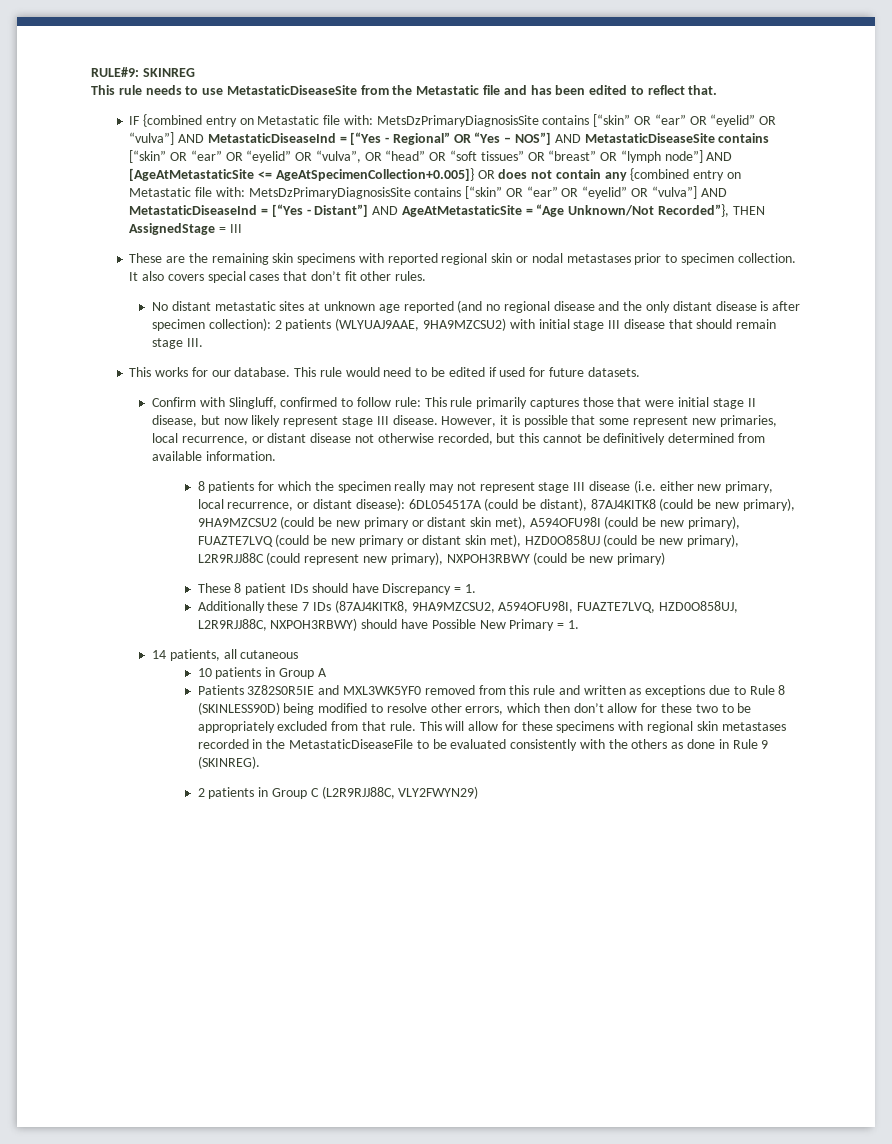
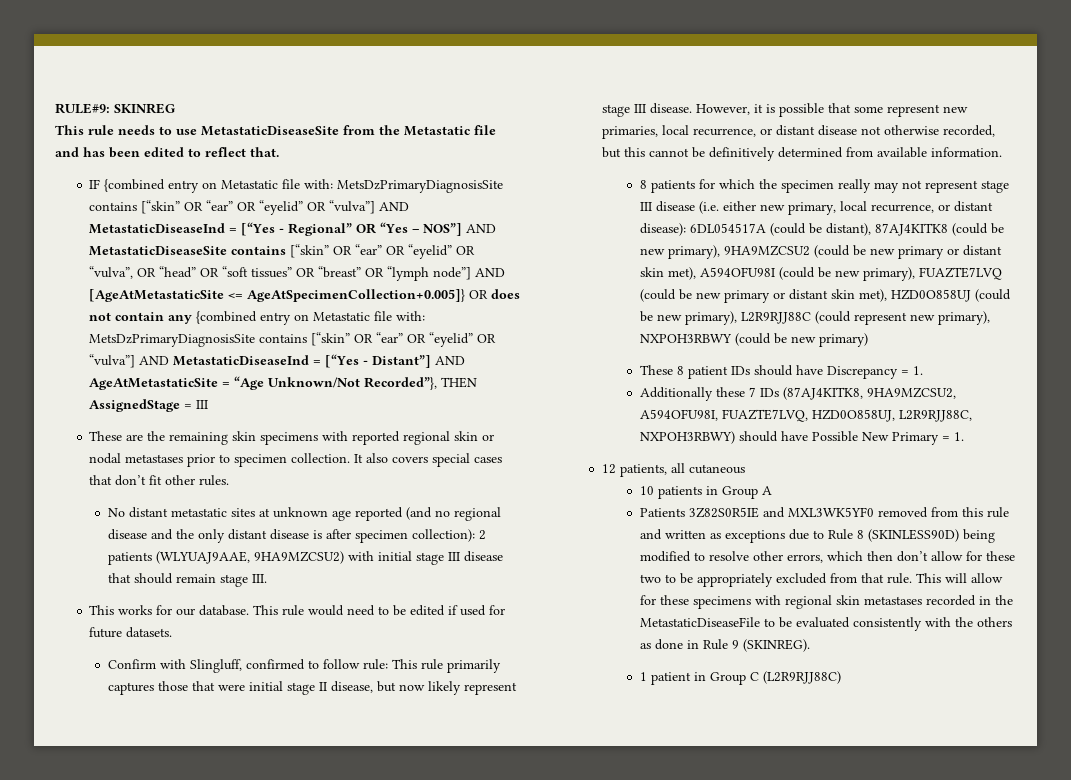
[152,650,167,659] 14 -> [602,464,617,474] 12
[197,787,255,799] 2 patients -> [639,672,691,685] 1 patient
[321,786,479,799] (L2R9RJJ88C, VLY2FWYN29) -> [762,671,841,684] (L2R9RJJ88C)

